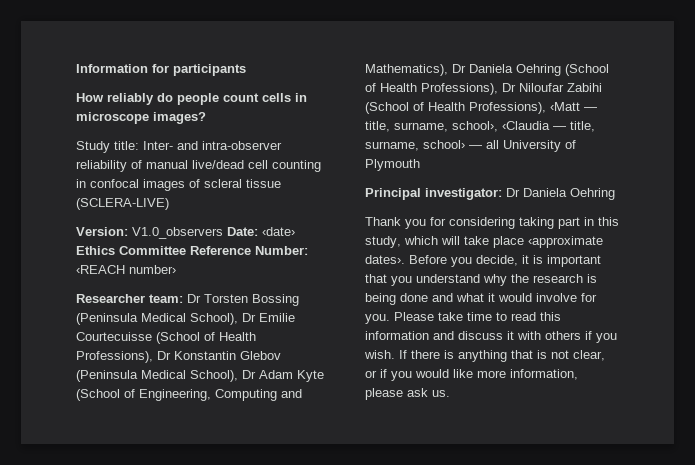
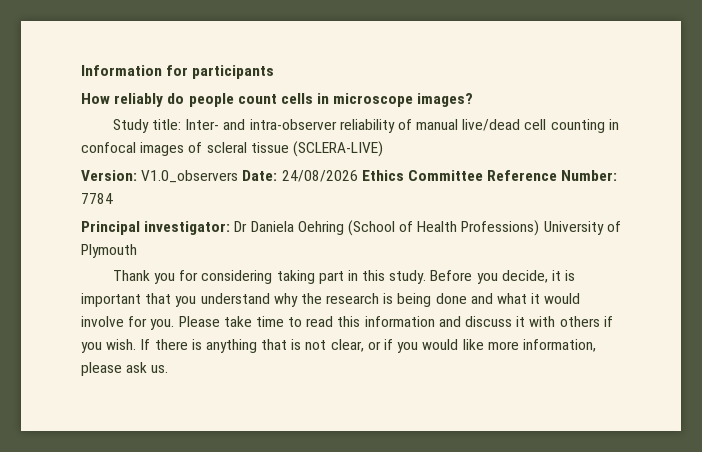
[262,227,295,236] ‹date› -> [281,170,358,182] 24/08/2026
[76,265,176,274] [76,294,299,306] [76,313,295,325] [76,332,256,344] [76,351,281,363] [76,370,324,382] [76,389,302,401] [365,64,448,76] ‹REACH number› // Researcher team: Dr Torsten Bossing (Peninsula Medical School), Dr Emilie Courtecuisse (School of Health Professions), Dr Konstantin Glebov (Peninsula Medical School), Dr Adam Kyte (School of Engineering, Computing and Mathematics), -> [81,193,113,204] [81,221,231,235] 7784 // Principal investigator:
[421,83,602,95] [365,102,597,114] [365,121,595,132] [365,140,576,152] [365,159,420,171] [365,188,615,200] Professions), Dr Niloufar Zabihi (School of Health Professions), ‹Matt — title, surname, school›, ‹Claudia — title, surname, school› — all University of Plymouth // Principal investigator: Dr Daniela Oehring -> [461,220,621,236] [81,244,137,258] Professions) University of Plymouth
[365,236,603,248] [365,255,405,264] study, which will take place ‹approximate dates›. -> [389,270,427,284] study.

